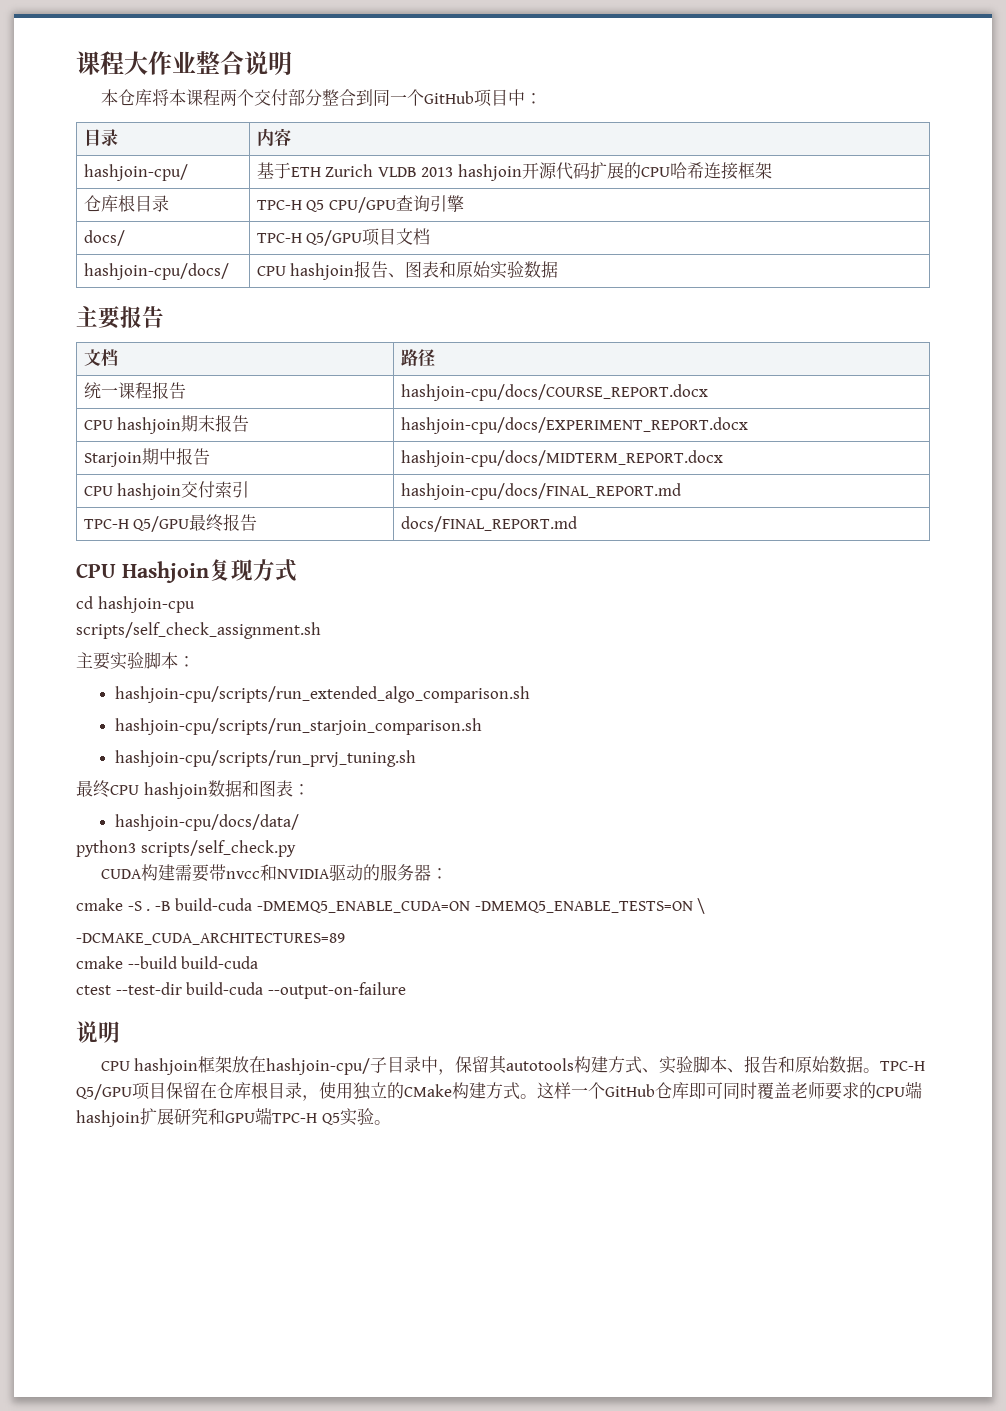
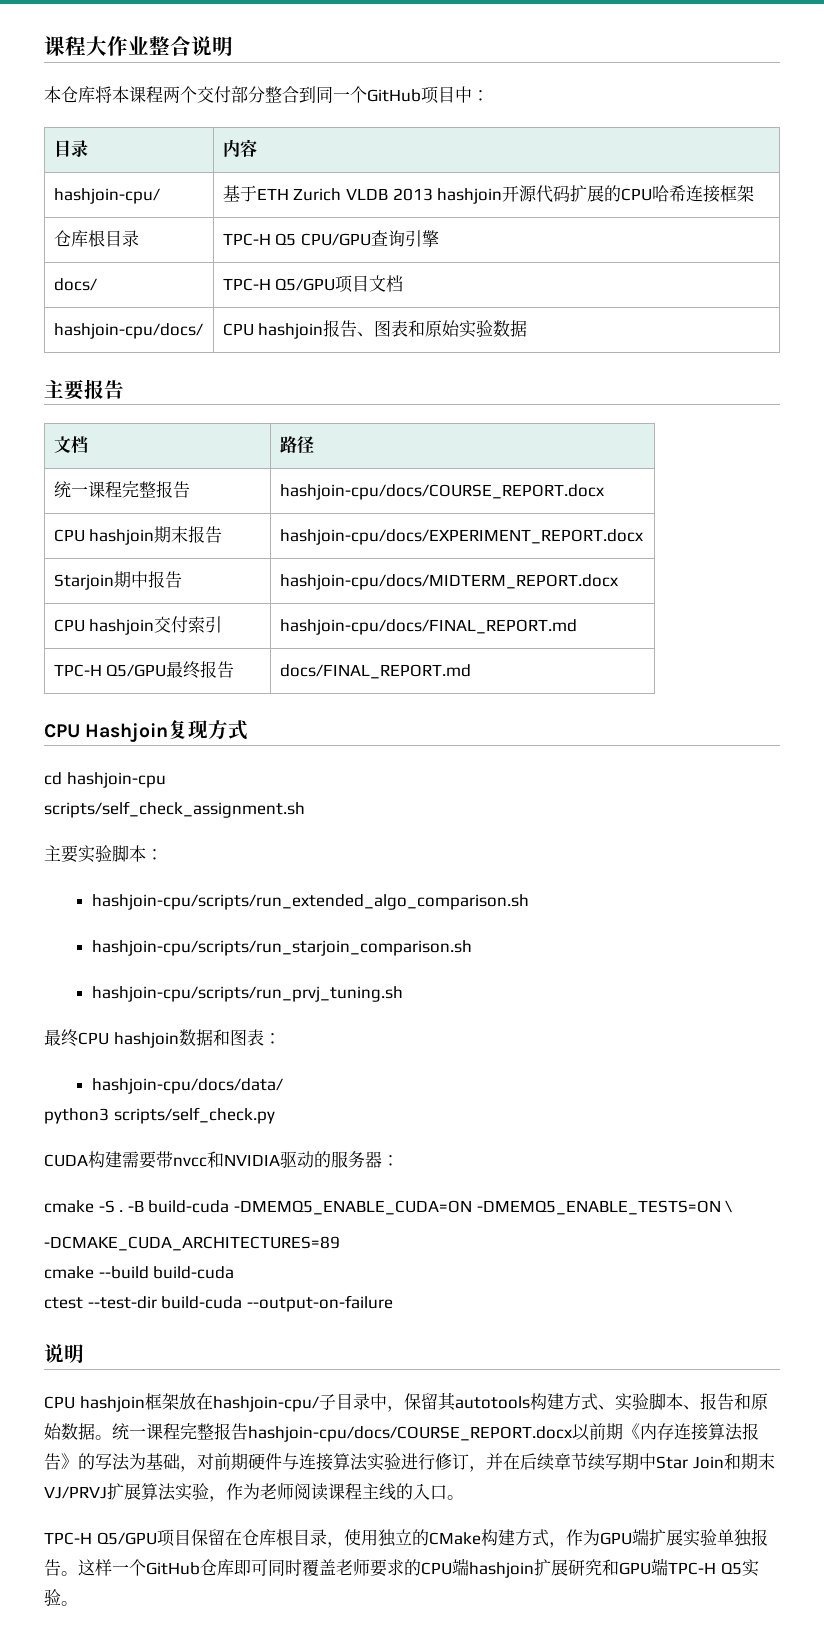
(152, 390) none -> [121,481,156,498] 完整
(881, 1070) none -> [112,1423,759,1442] [44,1453,775,1472] [44,1482,464,1502] 统一课程完整报告hashjoin-cpu/docs/COURSE_REPORT.docx以前期《内存连接算法报告》的写法为基础，对前期硬件与连接算法实验进行修订，并在后续章节续写期中Star Join和期末VJ/PRVJ扩展算法实验，作为老师阅读课程主线的入口。 //
(520, 1091) none -> [548,1528,768,1548] [44,1559,61,1576] ，作为GPU端扩展实验单独报告

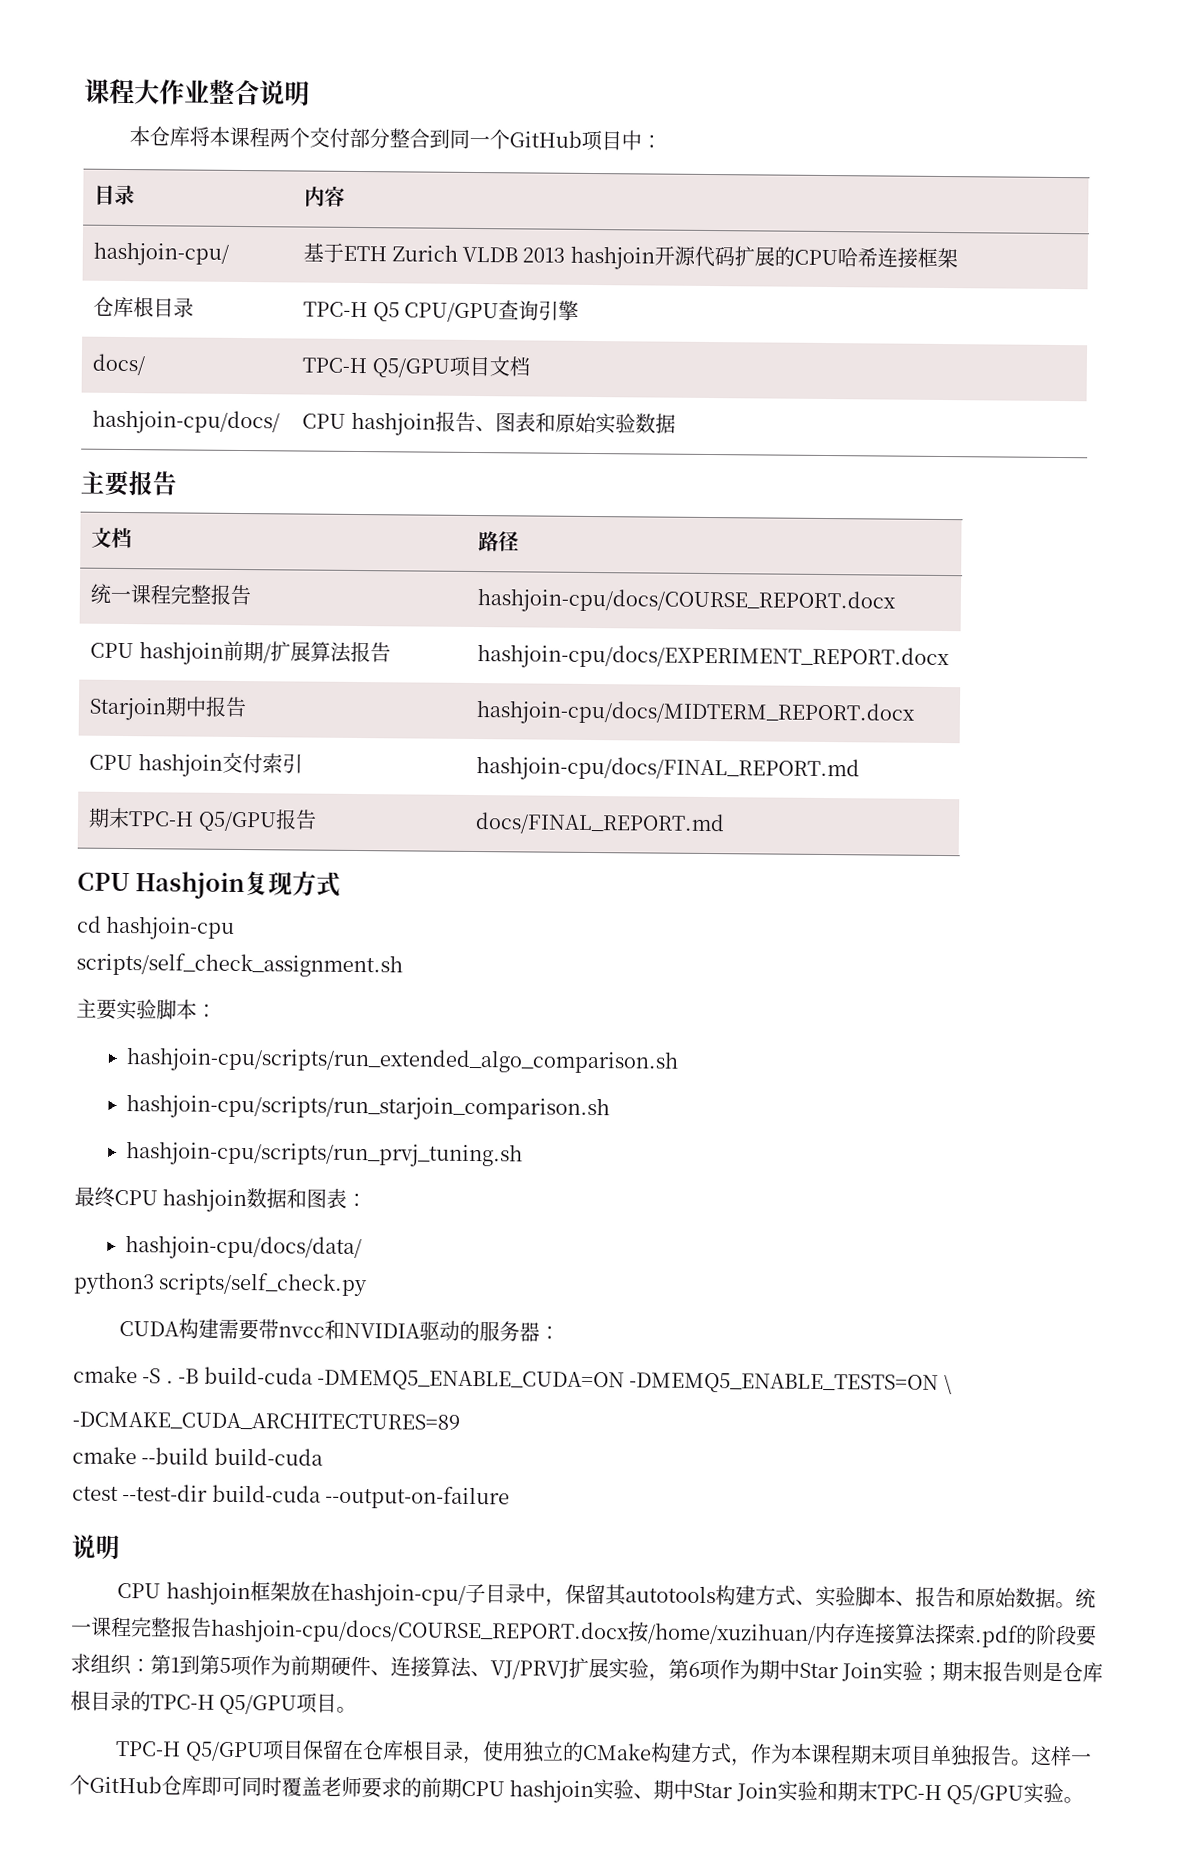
[154,526,189,543] 期末 -> [222,640,352,664] 前期/扩展算法
[53,661,201,679] TPC-H Q5/GPU最终 -> [88,807,277,832] 期末TPC-H Q5/GPU
[572,1423,640,1441] 以前期《 -> [627,1621,816,1645] 按/home/xuzihuan/
[742,1423,759,1440] [44,1453,214,1472] 报告》的写法为基础，对 -> [934,1623,1097,1648] [70,1653,291,1677] 探索.pdf的阶段要求组织：第1到第5项作为
[282,1453,775,1472] [44,1482,447,1502] 与连接算法实验进行修订，并在后续章节续写期中Star Join和期末VJ/PRVJ扩展算法实验，作为老师阅读课程主线的入口 -> [370,1656,1104,1683] [70,1690,338,1715] 、连接算法、VJ/PRVJ扩展实验，第6项作为期中Star Join实验；期末报告则是仓库根目录的TPC-H Q5/GPU项目
[599,1528,717,1547] GPU端扩展实验 -> [789,1743,932,1766] 本课程期末项目
[421,1558,742,1578] CPU端hashjoin扩展研究和GPU端TPC-H Q5 -> [421,1777,1025,1805] 前期CPU hashjoin实验、期中Star Join实验和期末TPC-H Q5/GPU

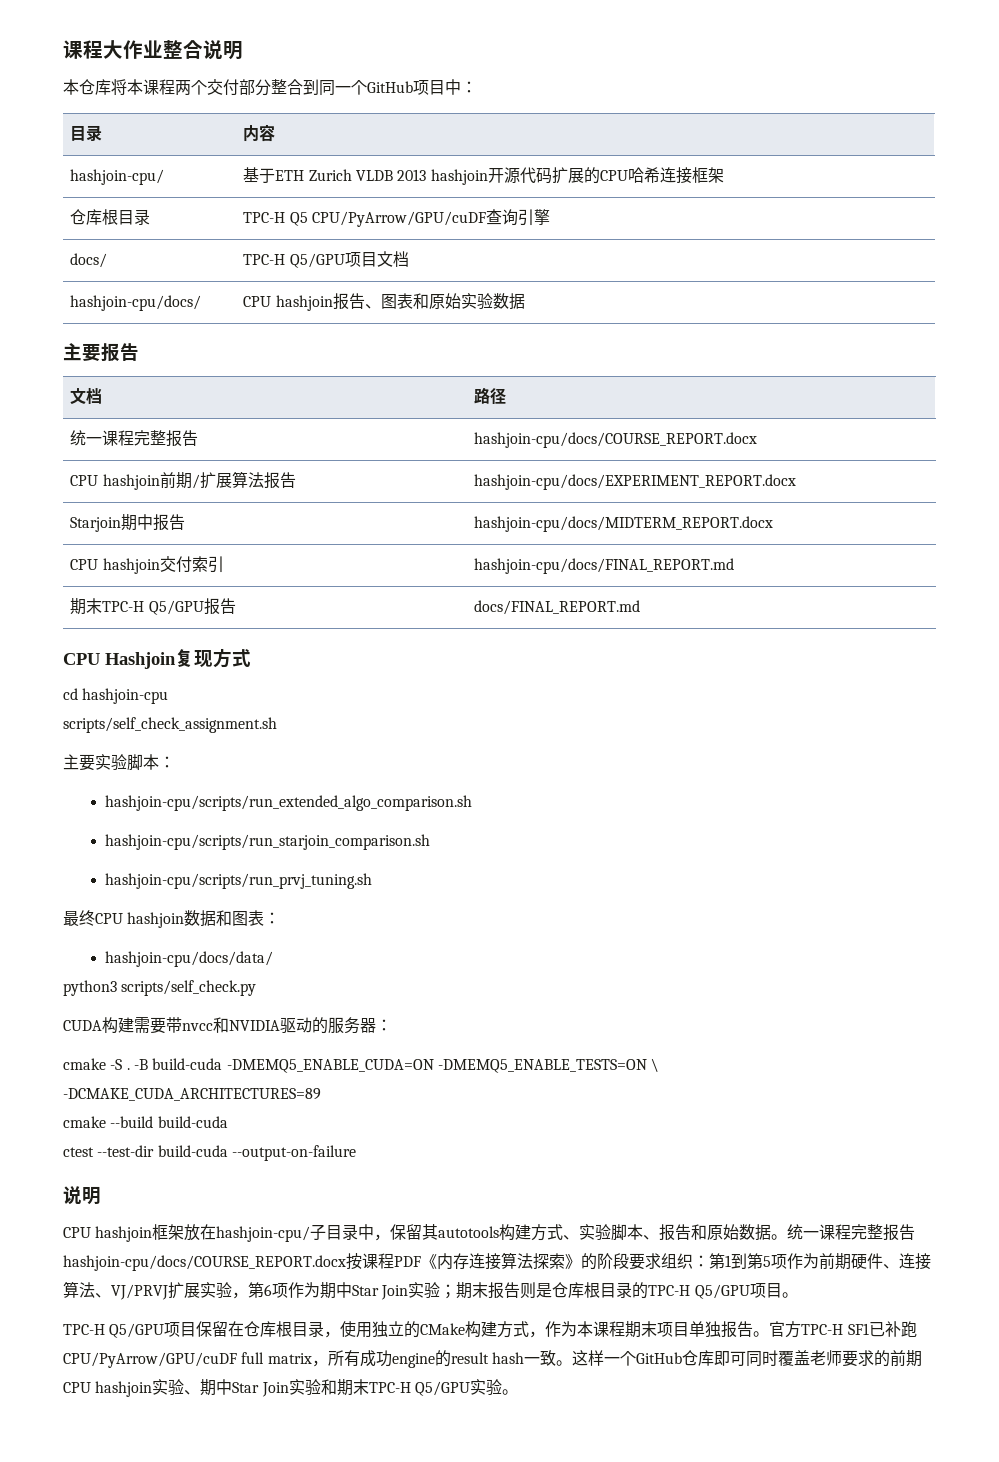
[403,302,499,323] CPU/GPU -> [311,211,486,227] CPU/PyArrow/GPU/cuDF
[647,1622,816,1645] /home/xuzihuan/ -> [362,1253,437,1269] 课程PDF《
[974,1625,1019,1648] .pdf -> [565,1254,581,1269] 》
(1031, 1762) none -> [769,1321,917,1338] [63,1350,572,1368] 官方TPC-H SF1已补跑CPU/PyArrow/GPU/cuDF full matrix，所有成功engine的result hash一致。

